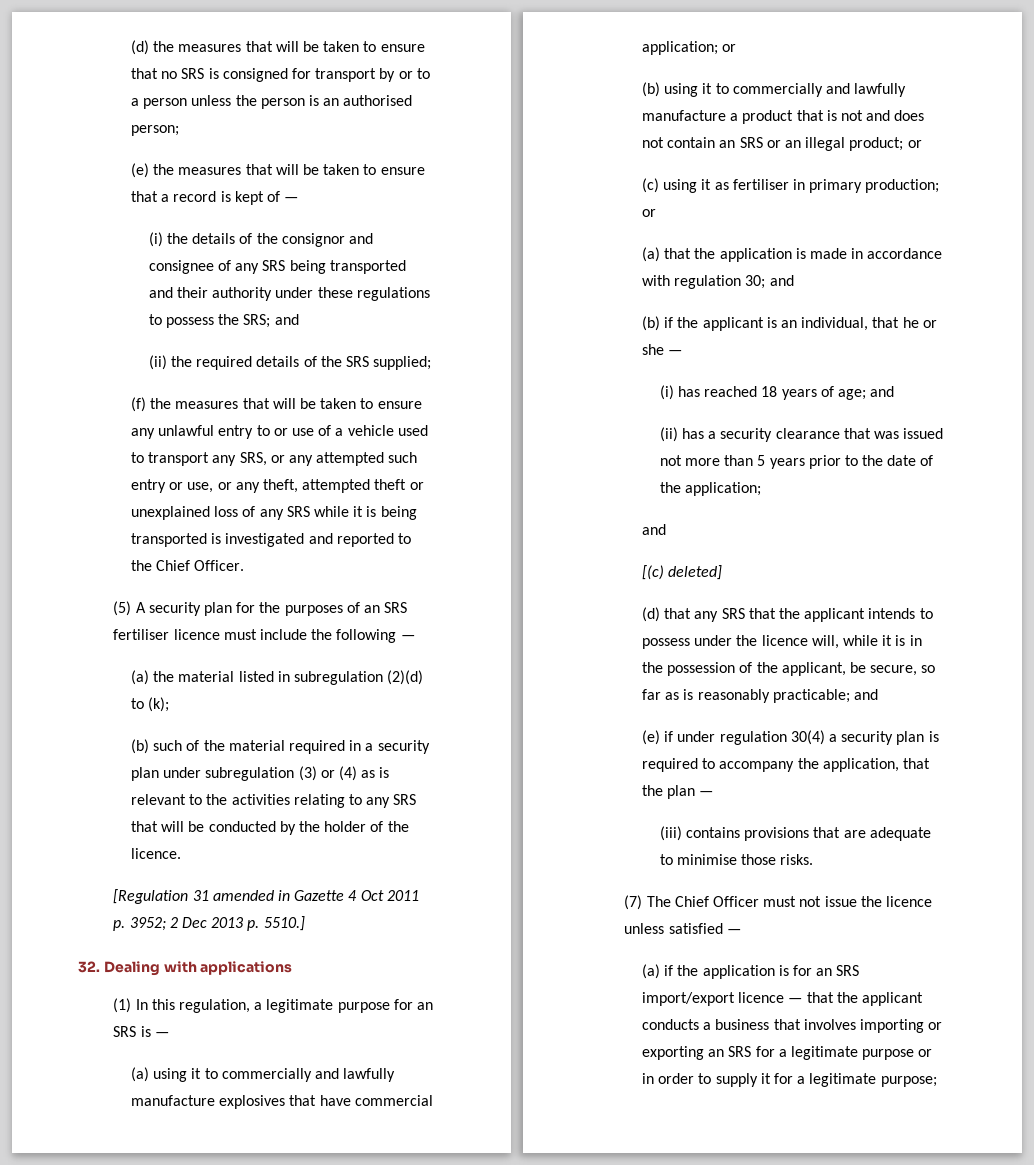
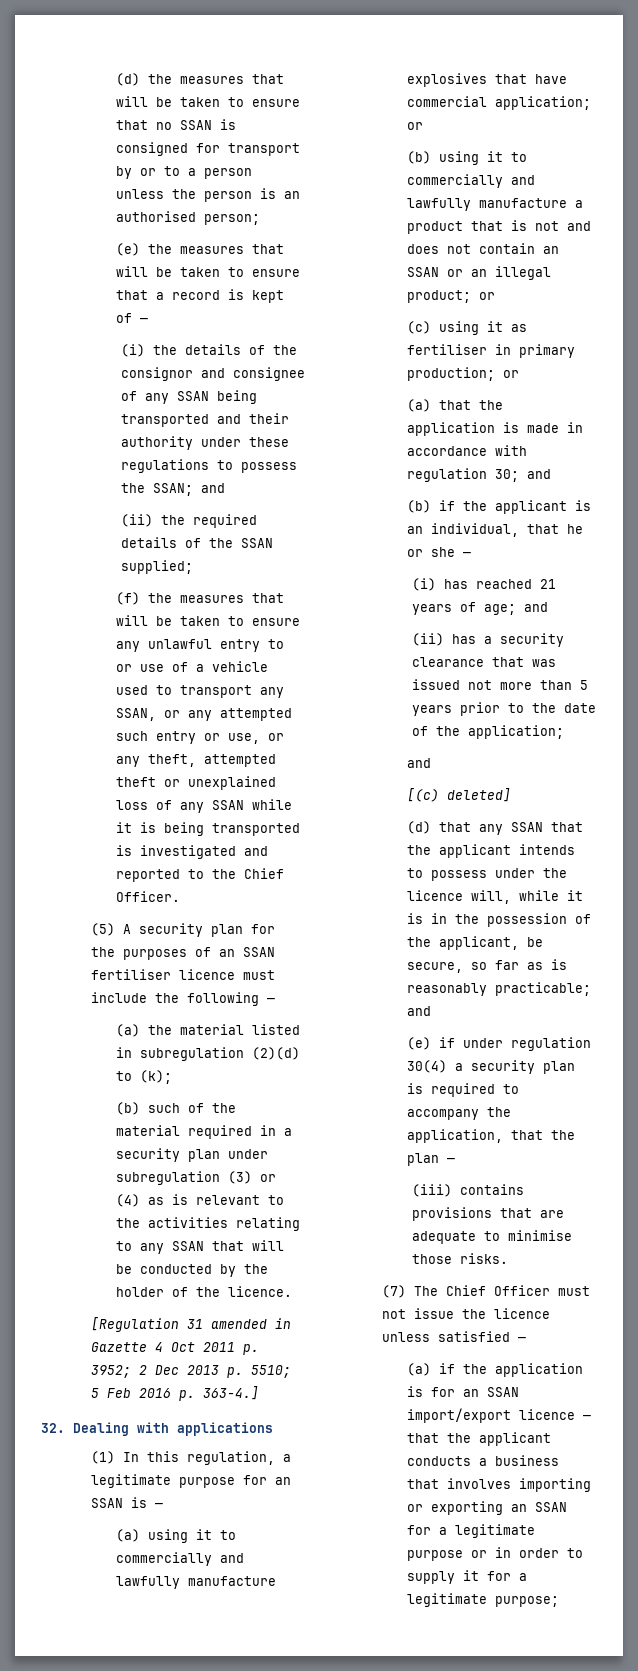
[181,68,205,79] SRS -> [179,120,212,130] SSAN
[262,260,286,271] SRS -> [176,391,209,401] SSAN
[243,314,271,328] SRS; -> [152,483,193,496] SSAN;
[345,356,369,367] SRS -> [240,538,273,548] SSAN
[239,452,267,466] SRS, -> [115,708,156,721] SSAN,
[286,506,310,517] SRS -> [211,800,244,810] SSAN
[384,602,408,613] SRS -> [242,947,275,957] SSAN
[393,794,417,805] SRS -> [171,1241,204,1251] SSAN
[263,916,305,931] 5510.] -> [250,1365,291,1378] [90,1386,259,1401] 5510; 5 Feb 2016 p. 363-4.]
[113,1026,137,1037] SRS -> [90,1498,123,1508] SSAN
[739,137,763,148] SRS -> [406,267,439,277] SSAN
[761,386,778,397] 18 -> [539,579,556,589] 21
[721,608,745,619] SRS -> [510,822,543,832] SSAN
[836,965,860,976] SRS -> [486,1387,519,1397] SSAN
[728,1046,752,1057] SRS -> [534,1502,567,1512] SSAN

